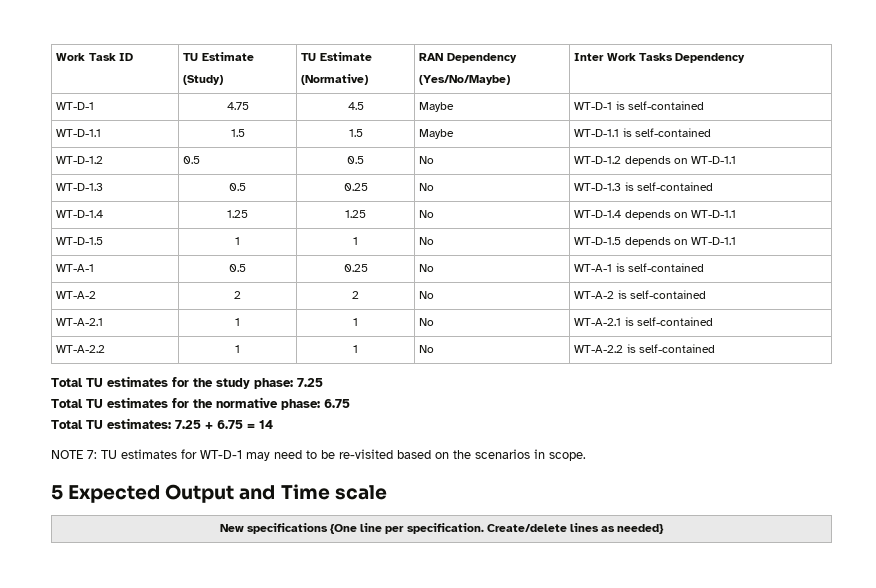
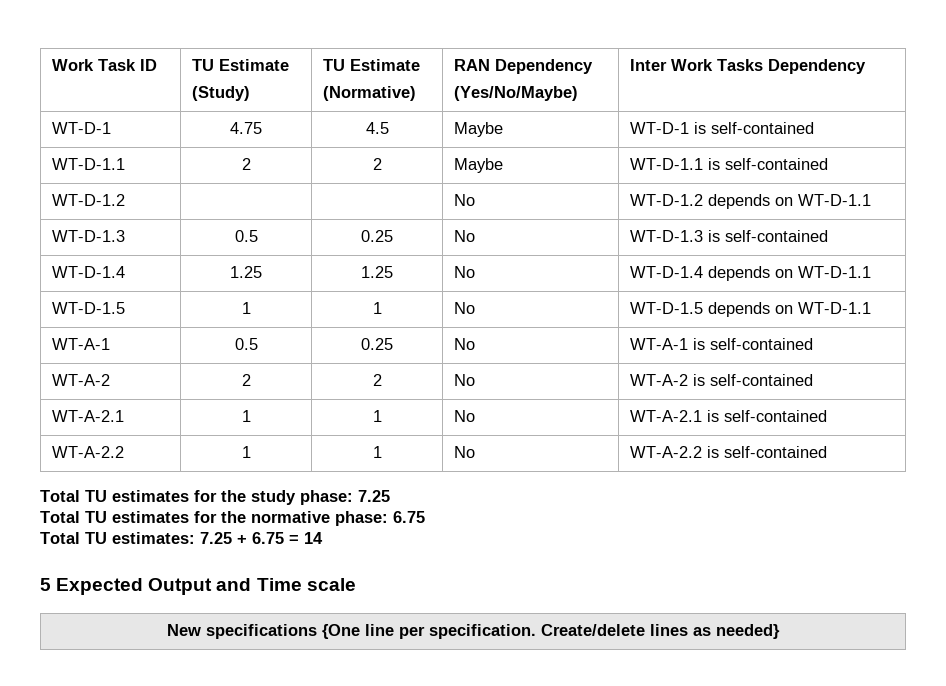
[230,129,245,137] [348,129,363,137] 1.5 | 1.5 -> [241,158,251,170] [372,158,382,170] 2 | 2
[183,156,201,164] [347,156,364,164] 0.5 | 0.5 -> (125, 200) |
[51,449,586,461] // NOTE 7: TU estimates for WT-D-1 may need to be re-visited based on the scenarios in scope. -> (323, 538) none

